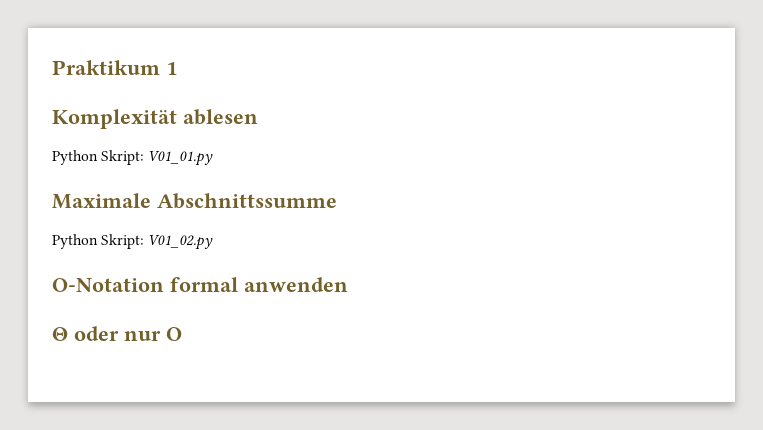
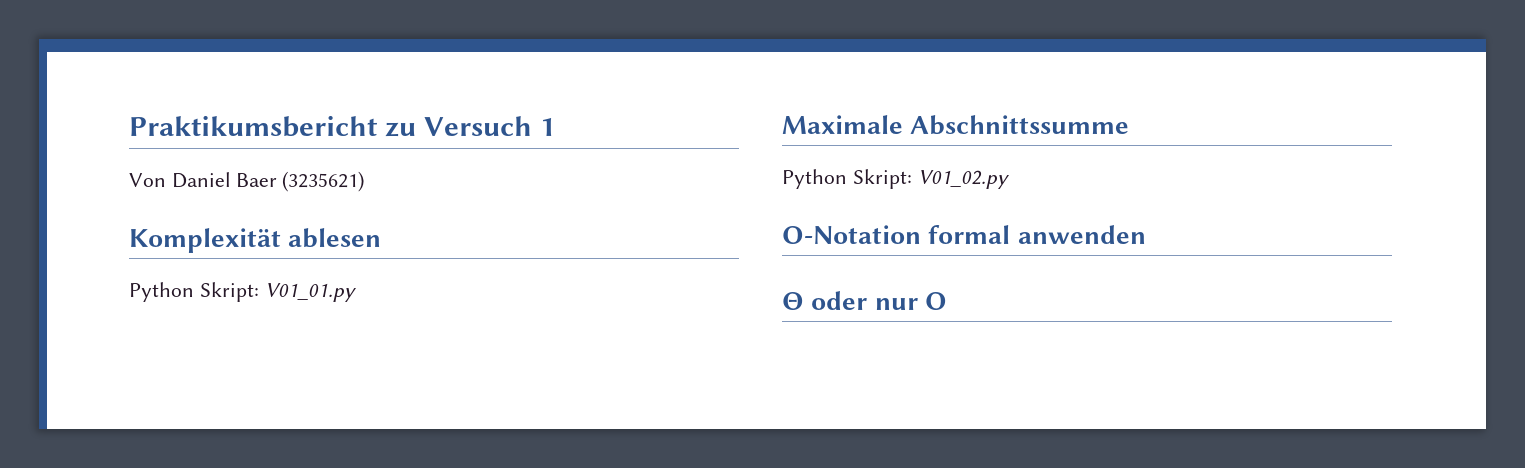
[52,60,177,75] Praktikum 1 -> [129,115,555,137] [129,171,365,192] Praktikumsbericht zu Versuch 1 // Von Daniel Baer (3235621)

